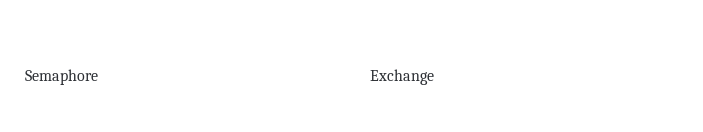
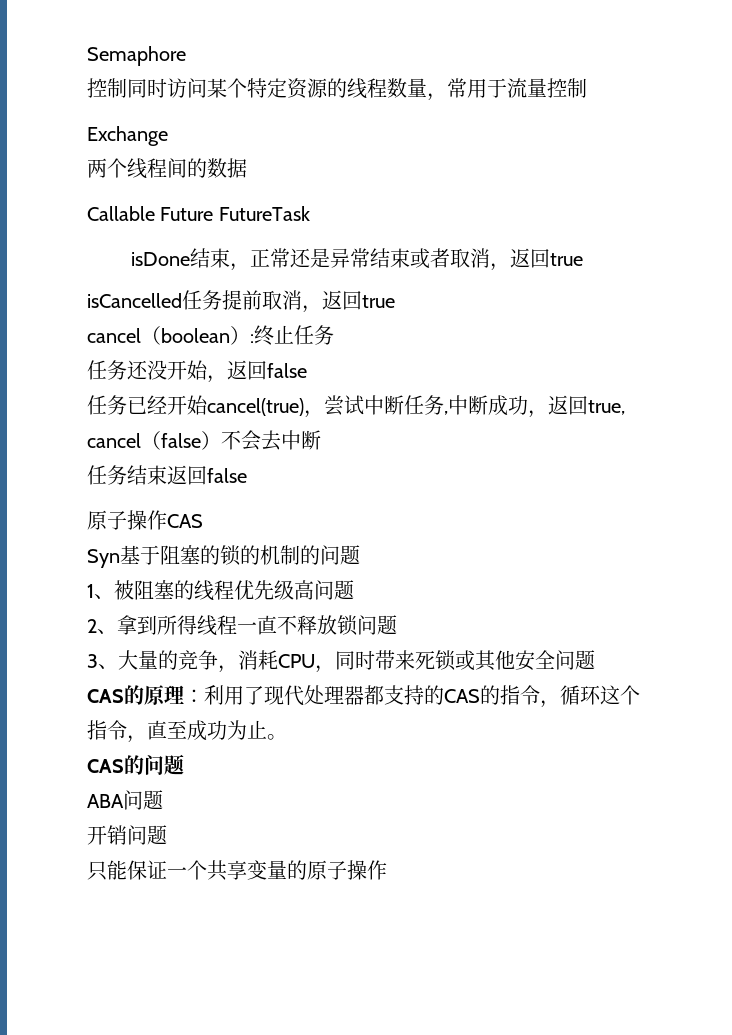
[370,69,434,85] Exchange -> [87,78,587,101] [87,126,168,146] [87,158,247,179] [87,206,310,221] [131,248,584,271] [87,290,395,313] [87,325,334,346] [87,360,307,383] [87,395,625,418] [87,430,321,451] [87,465,247,485] [87,510,203,530] [87,545,360,568] [87,580,354,601] [87,615,397,636] [87,650,595,673] [87,685,640,708] [87,720,287,743] [87,754,184,775] [87,790,163,810] [87,825,167,845] [87,860,387,881] 控制同时访问某个特定资源的线程数量，常用于流量控制 // Exchange // 两个线程间的数据 // Callable Future FutureTask // isDone结束，正常还是异常结束或者取消，返回true // isCancelled任务提前取消，返回true // cancel（boolean）:终止任务 // 任务还没开始，返回false // 任务已经开始cancel(true)，尝试中断任务,中断成功，返回true, cancel（false）不会去中断 // 任务结束返回false // 原子操作CAS // Syn基于阻塞的锁的机制的问题 // 1、被阻塞的线程优先级高问题 // 2、拿到所得线程一直不释放锁问题 // 3、大量的竞争，消耗CPU，同时带来死锁或其他安全问题 // CAS的原理：利用了现代处理器都支持的CAS的指令，循环这个指令，直至成功为止。 // CAS的问题 // ABA问题 // 开销问题 // 只能保证一个共享变量的原子操作

